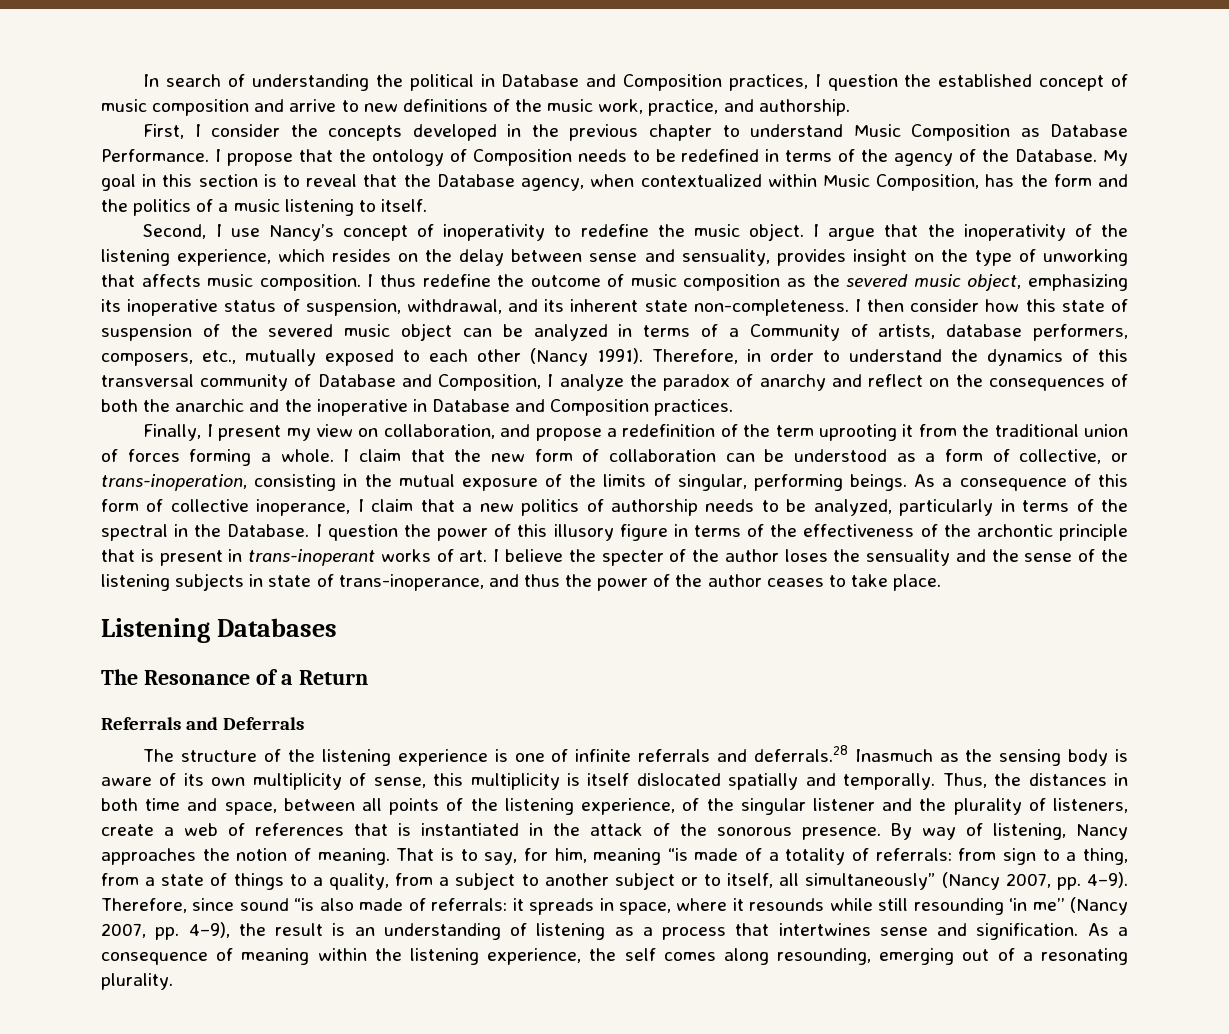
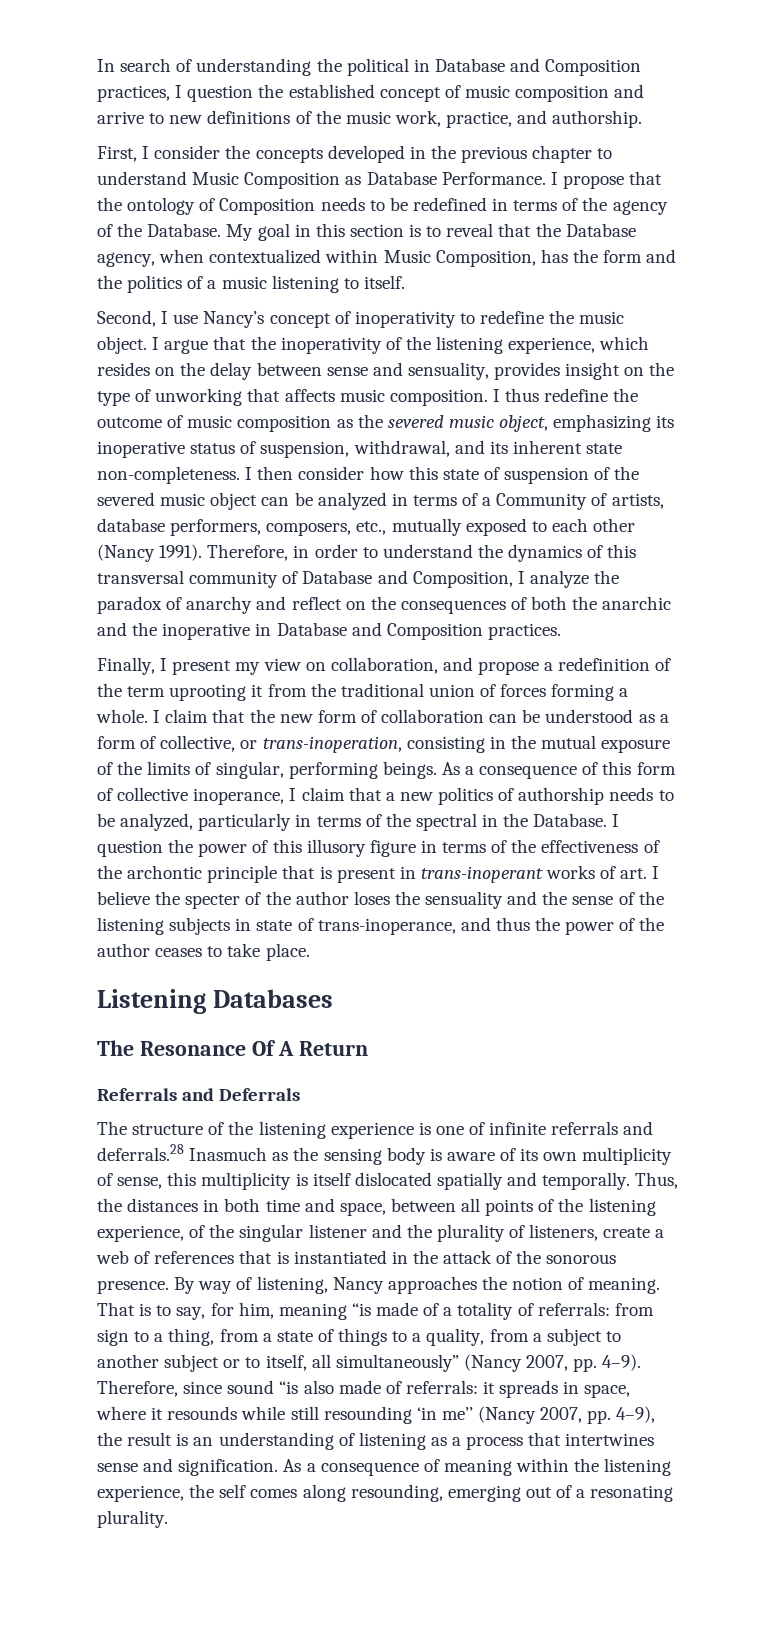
[255,669,293,685] of a -> [251,1040,294,1056] Of A

